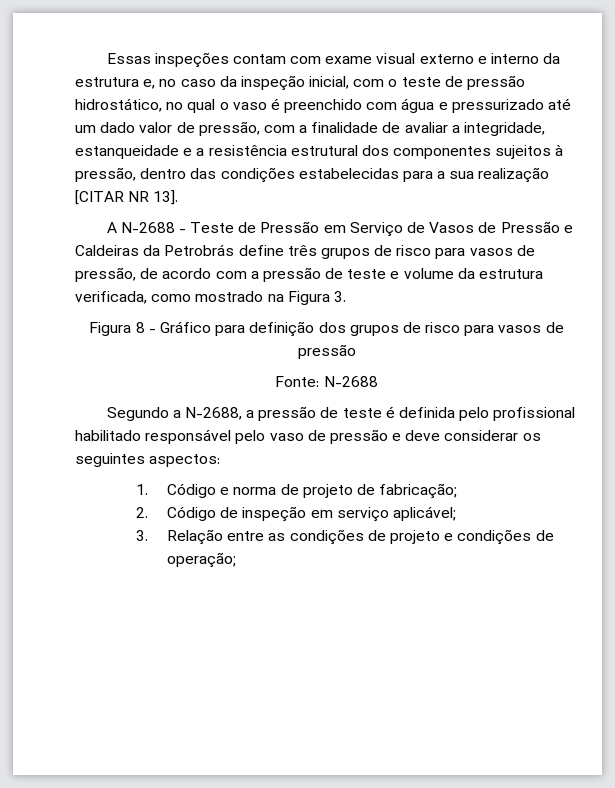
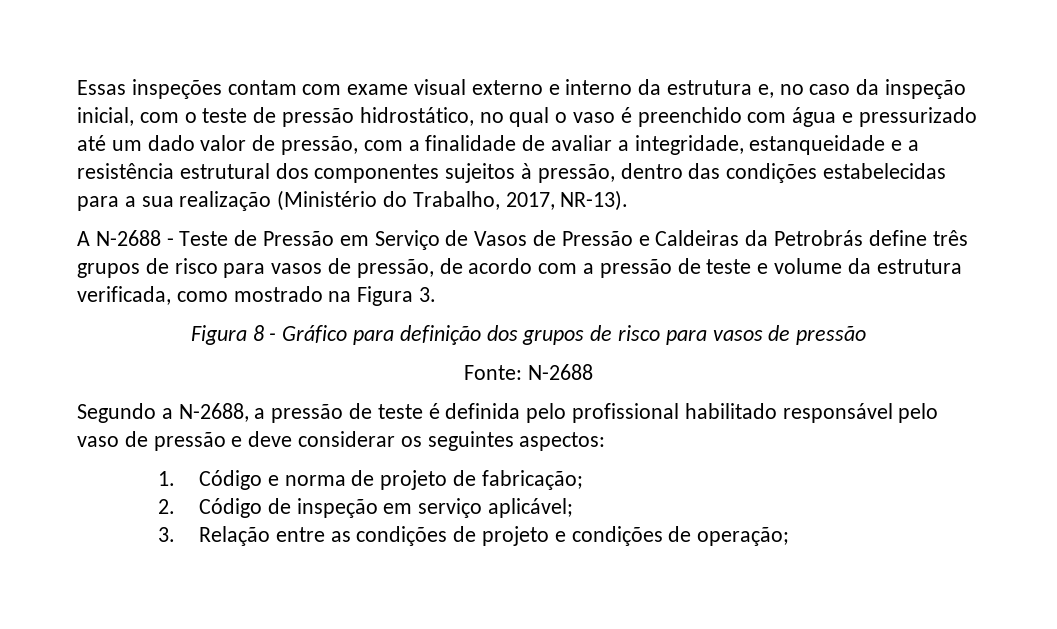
[75,190,179,205] [CITAR NR 13]. -> [277,190,629,211] (Ministério do Trabalho, 2017, NR-13).

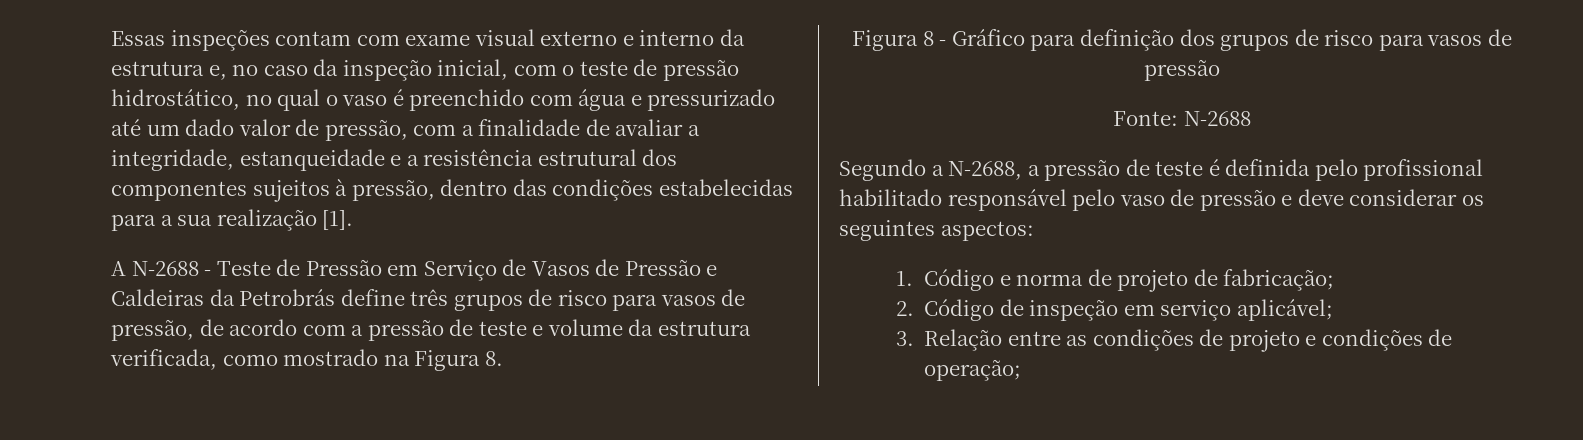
[277,190,629,211] (Ministério do Trabalho, 2017, NR-13). -> [322,210,354,230] [1].
[419,287,437,302] 3. -> [484,351,503,366] 8.

